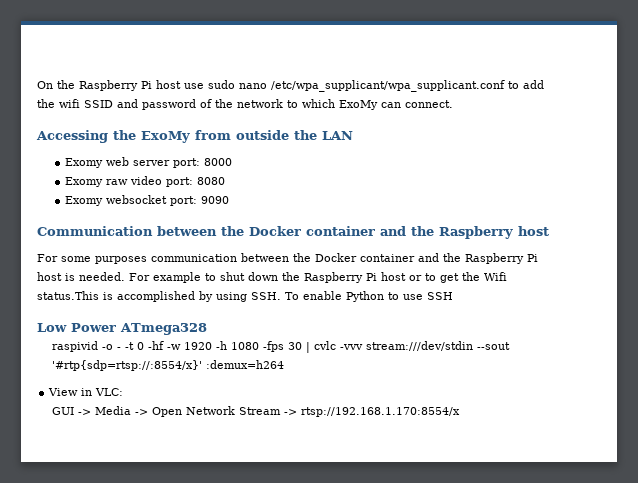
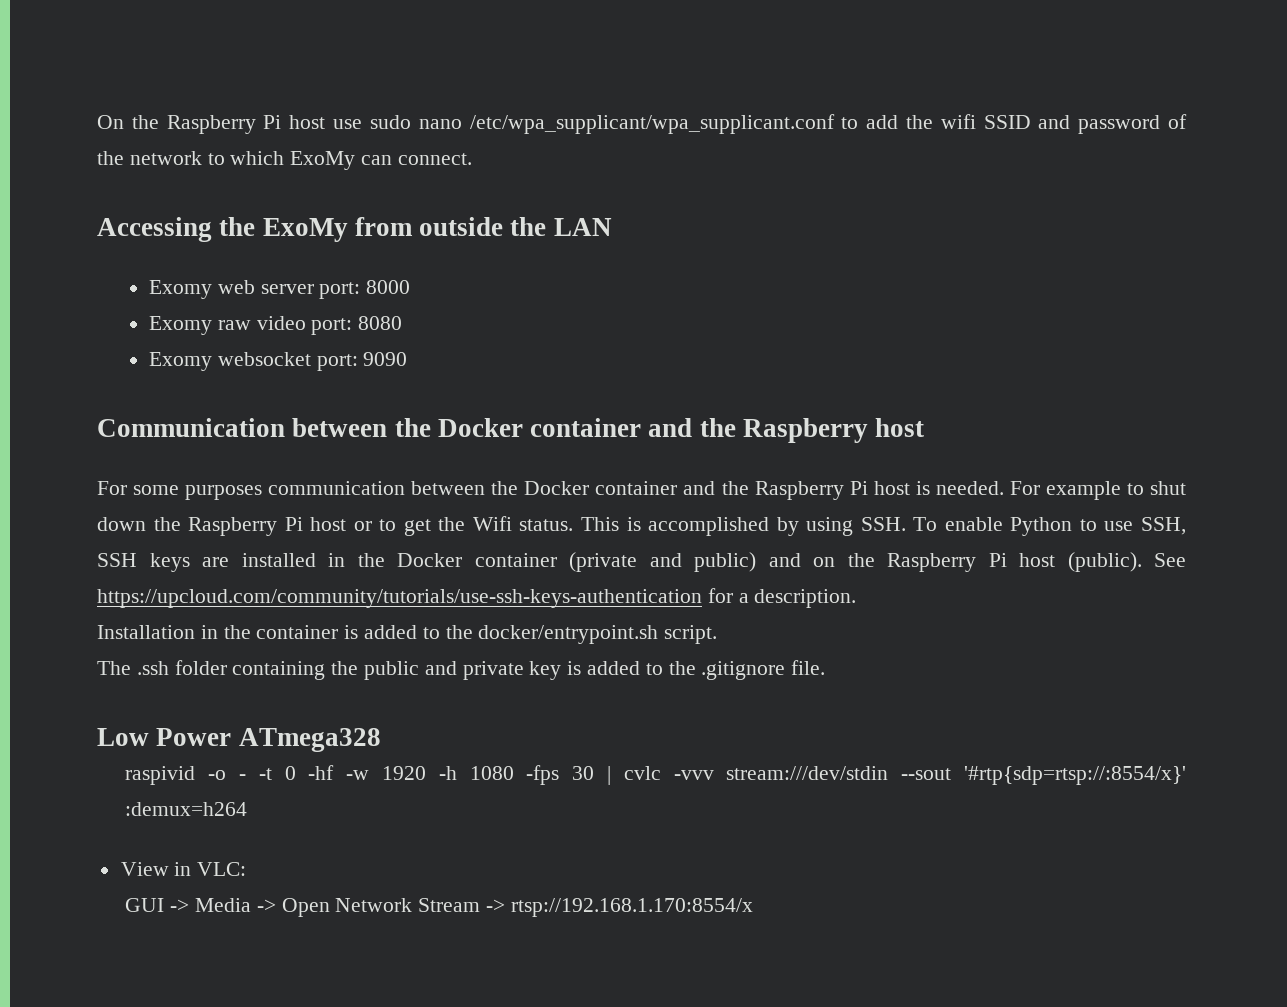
[37,291,99,300] status.This -> [519,517,619,531] status. This
(423, 297) none -> [1140,517,1186,535] SSH,
(453, 296) none -> [149,552,1186,572] [97,588,857,608] [97,625,718,644] [97,660,826,680] keys are installed in the Docker container (private and public) and on the Raspberry Pi host (public). See https://upcloud.com/community/tutorials/use-ssh-keys-authentication for a description. // Installation in the container is added to the docker/entrypoint.sh script. // The .ssh folder containing the public and private key is added to the .gitignore file.

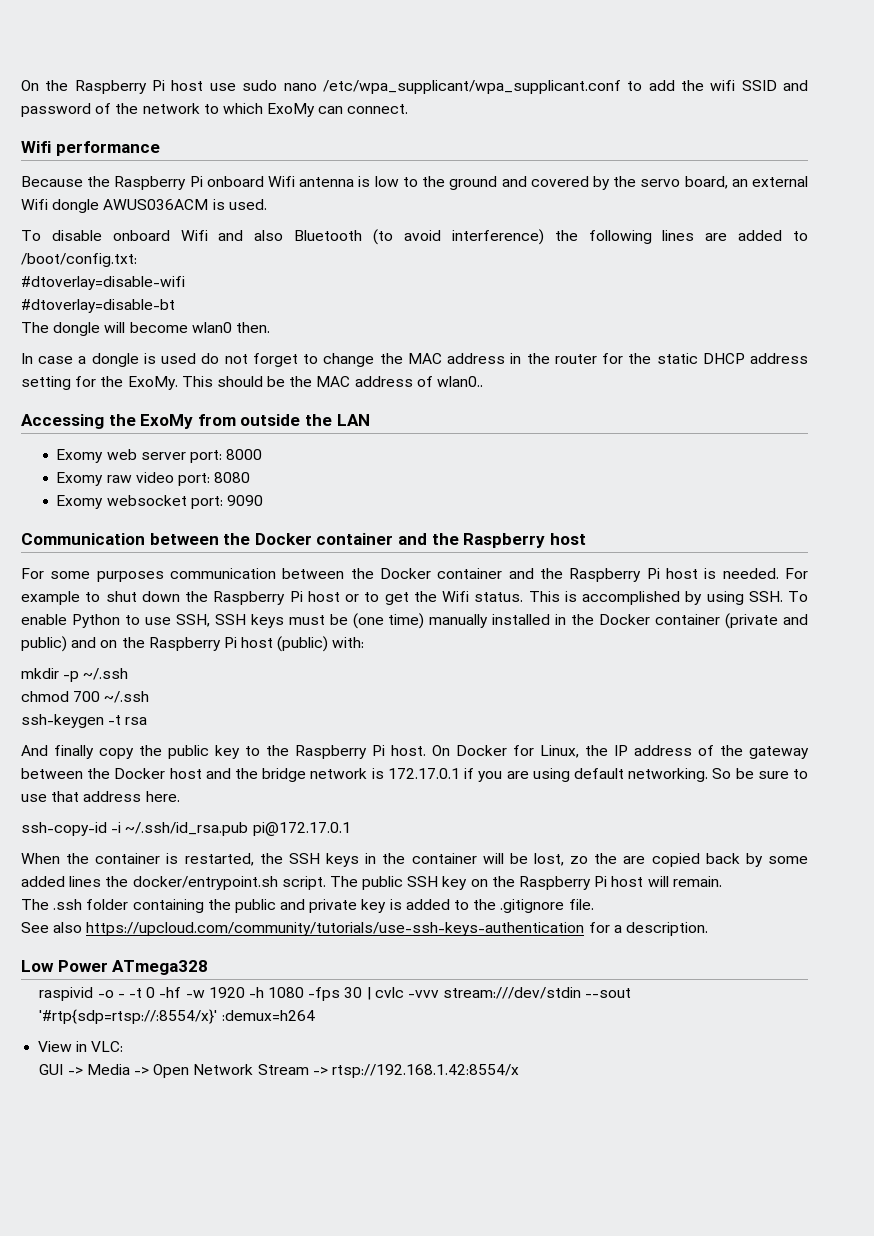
(472, 159) none -> [21,141,160,156] [21,176,809,190] [21,199,267,213] [21,229,808,245] [21,253,137,267] [21,276,185,290] [21,299,175,313] [21,322,270,336] [21,353,808,367] [21,376,484,390] // Wifi performance // Because the Raspberry Pi onboard Wifi antenna is low to the ground and covered by the servo board, an external Wifi dongle AWUS036ACM is used. // To disable onboard Wifi and also Bluetooth (to avoid interference) the following lines are added to /boot/config.txt: // #dtoverlay=disable-wifi // #dtoverlay=disable-bt // The dongle will become wlan0 then. // In case a dongle is used do not forget to change the MAC address in the router for the static DHCP address setting for the ExoMy. This should be the MAC address of wlan0..
[202,557,229,567] are -> [288,613,489,629] must be (one time) manually
[1067,552,1186,572] [97,588,857,608] [97,625,718,644] (public). See https://upcloud.com/community/tutorials/use-ssh-keys-authentication for a description. // Installation in the container is added to the docker/entrypoint.sh script. -> [277,636,365,652] [21,668,129,682] [21,691,150,703] [21,714,148,728] [21,745,809,759] [21,768,809,782] [21,791,180,802] [21,822,351,836] [21,853,808,867] [21,876,722,890] (public) with: // mkdir -p ~/.ssh // chmod 700 ~/.ssh // ssh-keygen -t rsa // And finally copy the public key to the Raspberry Pi host. On Docker for Linux, the IP address of the gateway between the Docker host and the bridge network is 172.17.0.1 if you are using default networking. So be sure to use that address here. // ssh-copy-id -i ~/.ssh/id_rsa.pub pi@172.17.0.1 // When the container is restarted, the SSH keys in the container will be lost, zo the are copied back by some added lines the docker/entrypoint.sh script. The public SSH key on the Raspberry Pi host will remain.
(826, 667) none -> [21,922,708,936] // See also https://upcloud.com/community/tutorials/use-ssh-keys-authentication for a description.
[510,898,753,917] rtsp://192.168.1.170:8554/x -> [331,1064,519,1078] rtsp://192.168.1.42:8554/x

